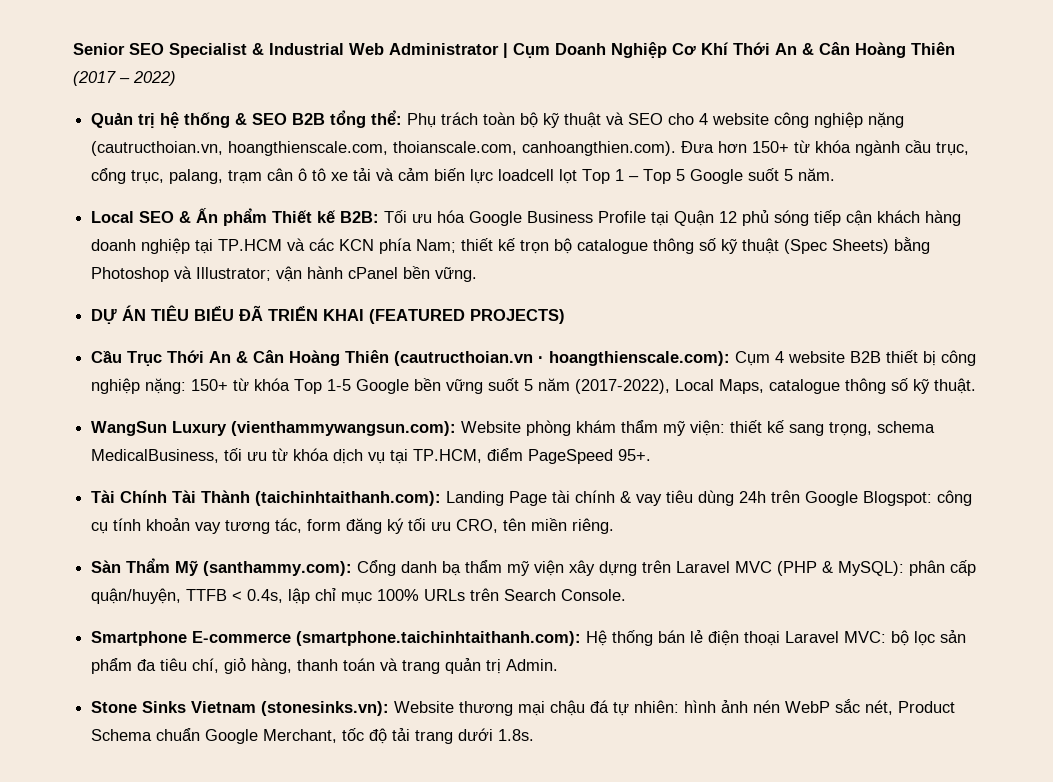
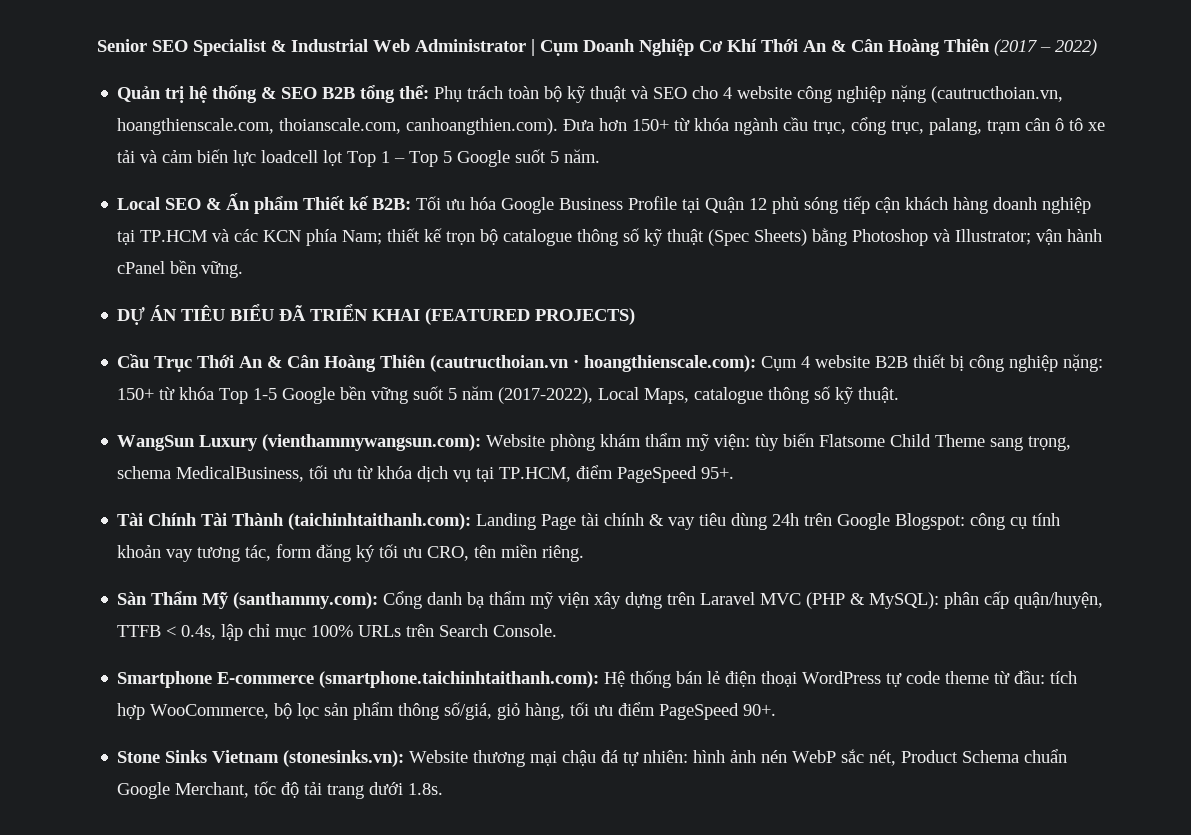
[730,420,785,433] thiết kế -> [755,433,986,451] tùy biến Flatsome Child Theme
[785,630,967,646] [91,658,559,674] Laravel MVC: bộ lọc sản phẩm đa tiêu chí, giỏ hàng, thanh toán và trang quản trị Admin. -> [802,670,1078,687] [117,702,777,720] WordPress tự code theme từ đầu: tích hợp WooCommerce, bộ lọc sản phẩm thông số/giá, giỏ hàng, tối ưu điểm PageSpeed 90+.

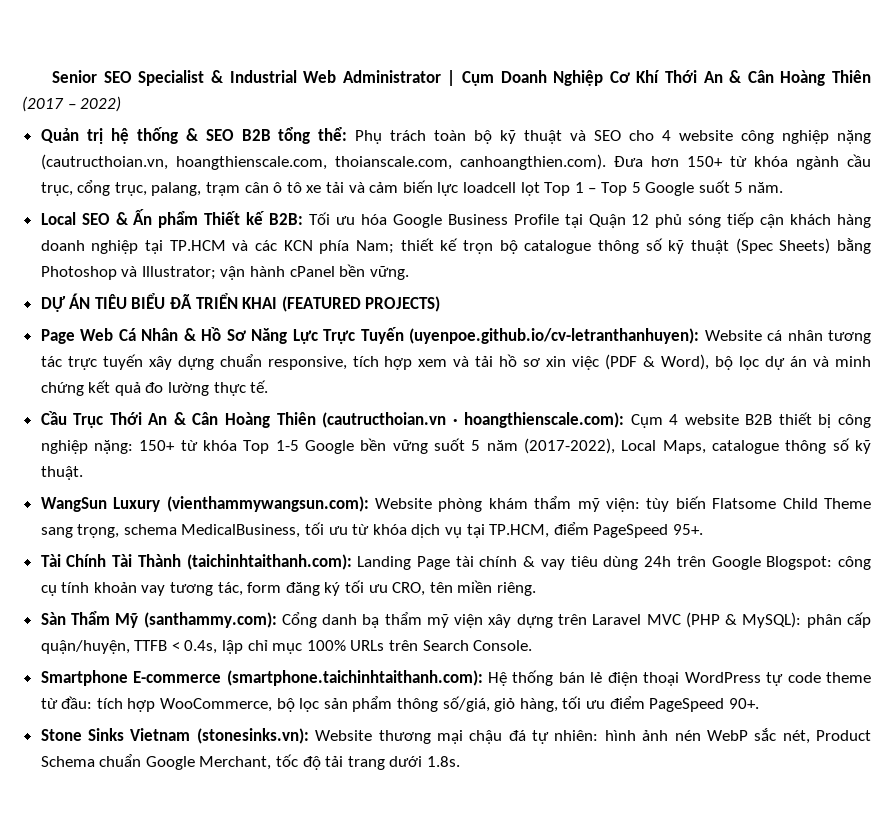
(636, 316) none -> [40,327,871,344] [40,354,871,370] [40,380,269,396] // Page Web Cá Nhân & Hồ Sơ Năng Lực Trực Tuyến (uyenpoe.github.io/cv-letranthanhuyen): Website cá nhân tương tác trực tuyến xây dựng chuẩn responsive, tích hợp xem và tải hồ sơ xin việc (PDF & Word), bộ lọc dự án và minh chứng kết quả đo lường thực tế.

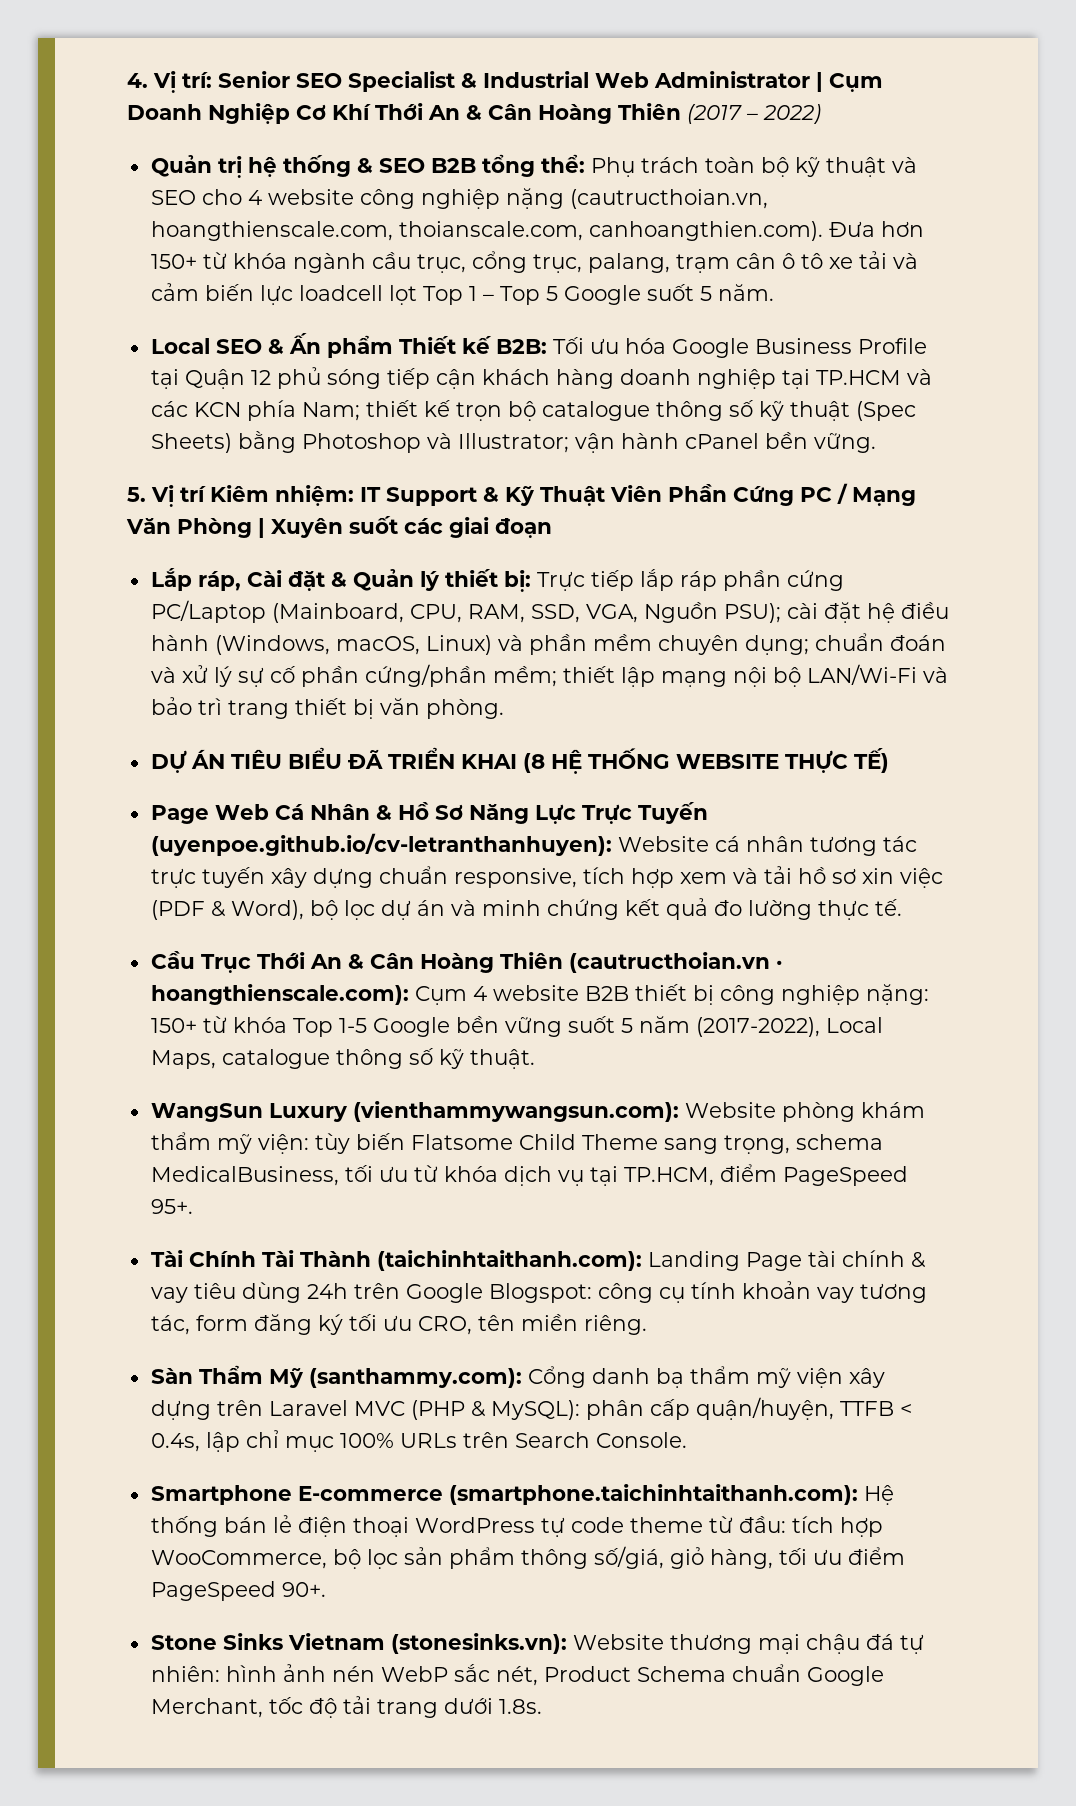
(52, 76) none -> [127,71,212,93] 4. Vị trí:
(409, 273) none -> [127,483,916,507] [126,516,552,538] [150,568,844,592] [150,600,949,623] [150,633,946,655] [150,664,948,687] [150,697,504,719] // 5. Vị trí Kiêm nhiệm: IT Support & Kỹ Thuật Viên Phần Cứng PC / Mạng Văn Phòng | Xuyên suốt các giai đoạn // Lắp ráp, Cài đặt & Quản lý thiết bị: Trực tiếp lắp ráp phần cứng PC/Laptop (Mainboard, CPU, RAM, SSD, VGA, Nguồn PSU); cài đặt hệ điều hành (Windows, macOS, Linux) và phần mềm chuyên dụng; chuẩn đoán và xử lý sự cố phần cứng/phần mềm; thiết lập mạng nội bộ LAN/Wi-Fi và bảo trì trang thiết bị văn phòng.
[281,296,441,312] (FEATURED PROJECTS) -> [522,748,889,774] (8 HỆ THỐNG WEBSITE THỰC TẾ)

